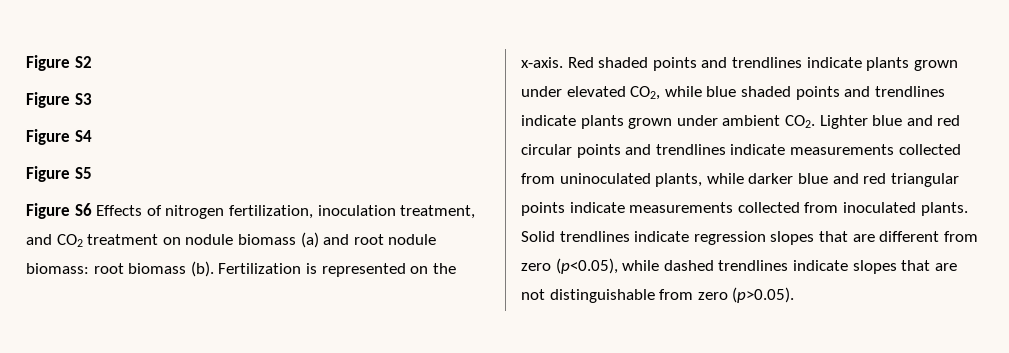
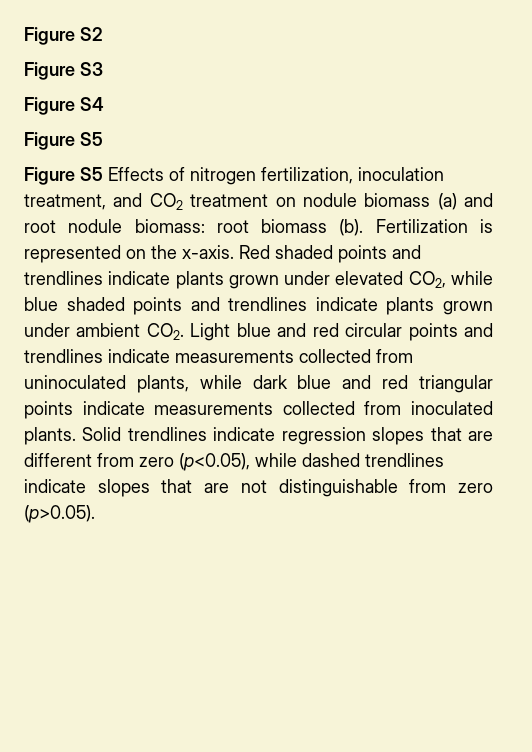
[74,203,92,216] S6 -> [80,167,103,181] S5
[819,115,868,129] Lighter -> [190,323,231,341] Light
[748,173,794,184] darker -> [252,375,288,389] dark

